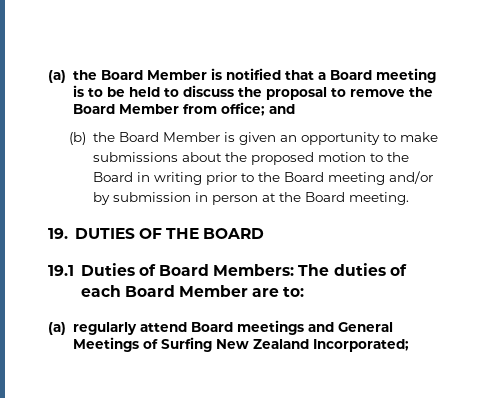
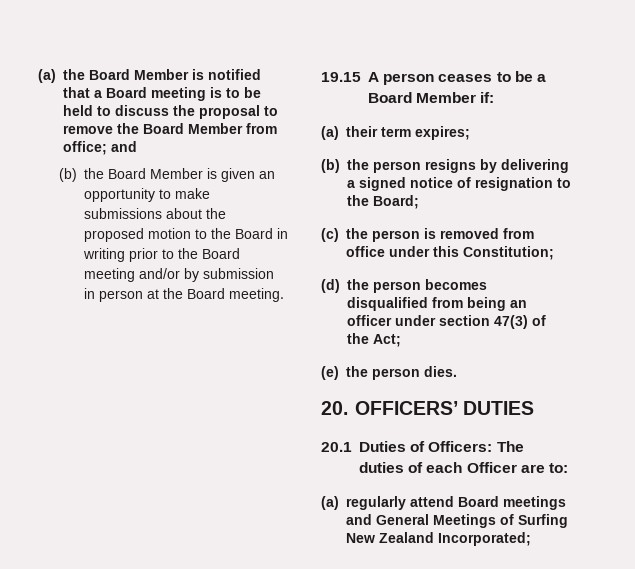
[48,228,265,239] [48,263,295,276] 19. DUTIES OF THE BOARD // 19.1 Duties of Board Members: -> [321,71,546,85] [368,92,495,103] [321,126,470,140] [321,159,569,173] [347,177,571,191] [347,195,419,209] [321,228,534,242] [346,246,554,260] [321,279,487,293] [347,297,527,311] [347,315,546,329] [347,333,401,347] [321,366,457,380] [321,401,535,415] [321,441,493,452] 19.15 A person ceases to be a Board Member if: // (a) their term expires; // (b) the person resigns by delivering a signed notice of resignation to the Board; // (c) the person is removed from office under this Constitution; // (d) the person becomes disqualified from being an officer under section 47(3) of the Act; // (e) the person dies. // 20. OFFICERS’ DUTIES // 20.1 Duties of Officers:
[124,285,249,297] Board Member -> [466,462,517,473] Officer

